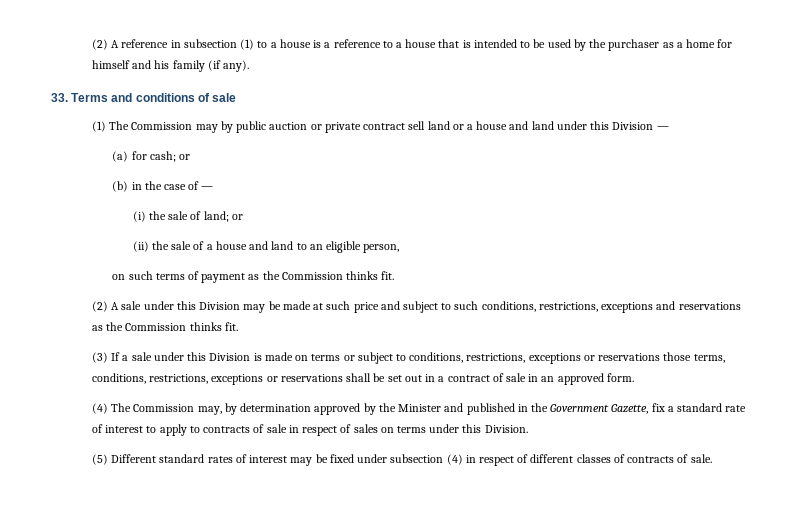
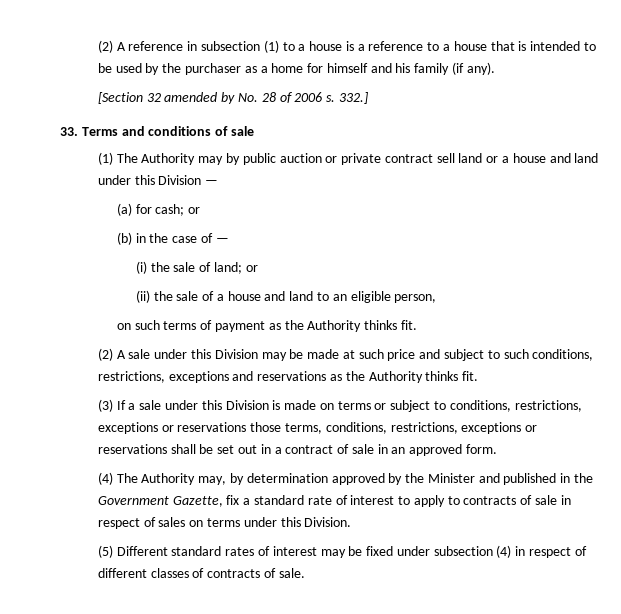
(250, 66) none -> [97,92,368,104] // [Section 32 amended by No. 28 of 2006 s. 332.]
[131,122,193,130] Commission -> [141,153,196,165] Authority
[281,272,343,280] Commission -> [307,320,362,332] Authority
[125,323,187,331] Commission -> [368,371,423,383] Authority
[133,404,195,412] Commission -> [141,473,196,485] Authority

